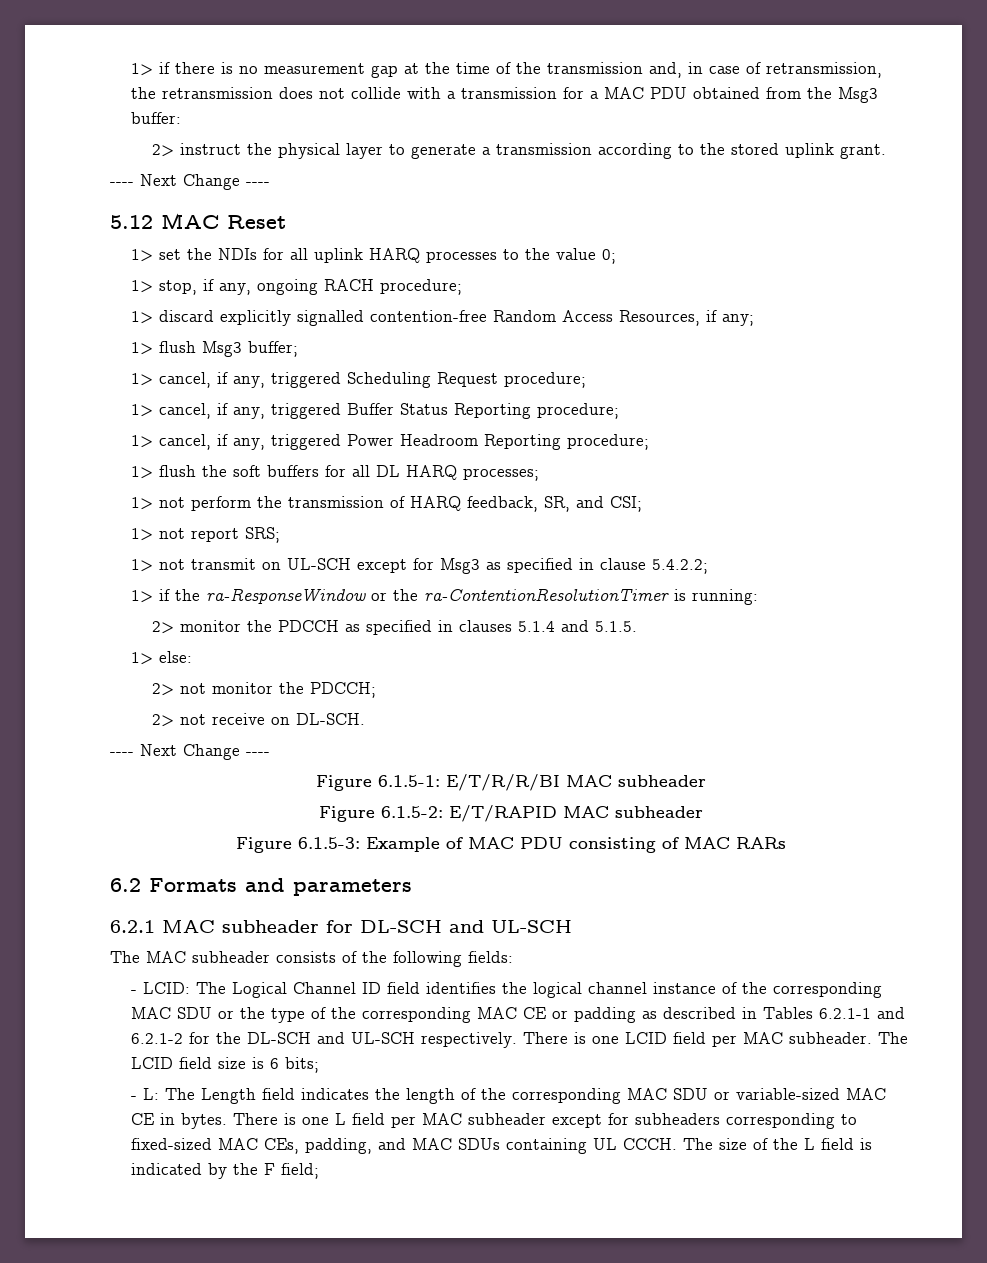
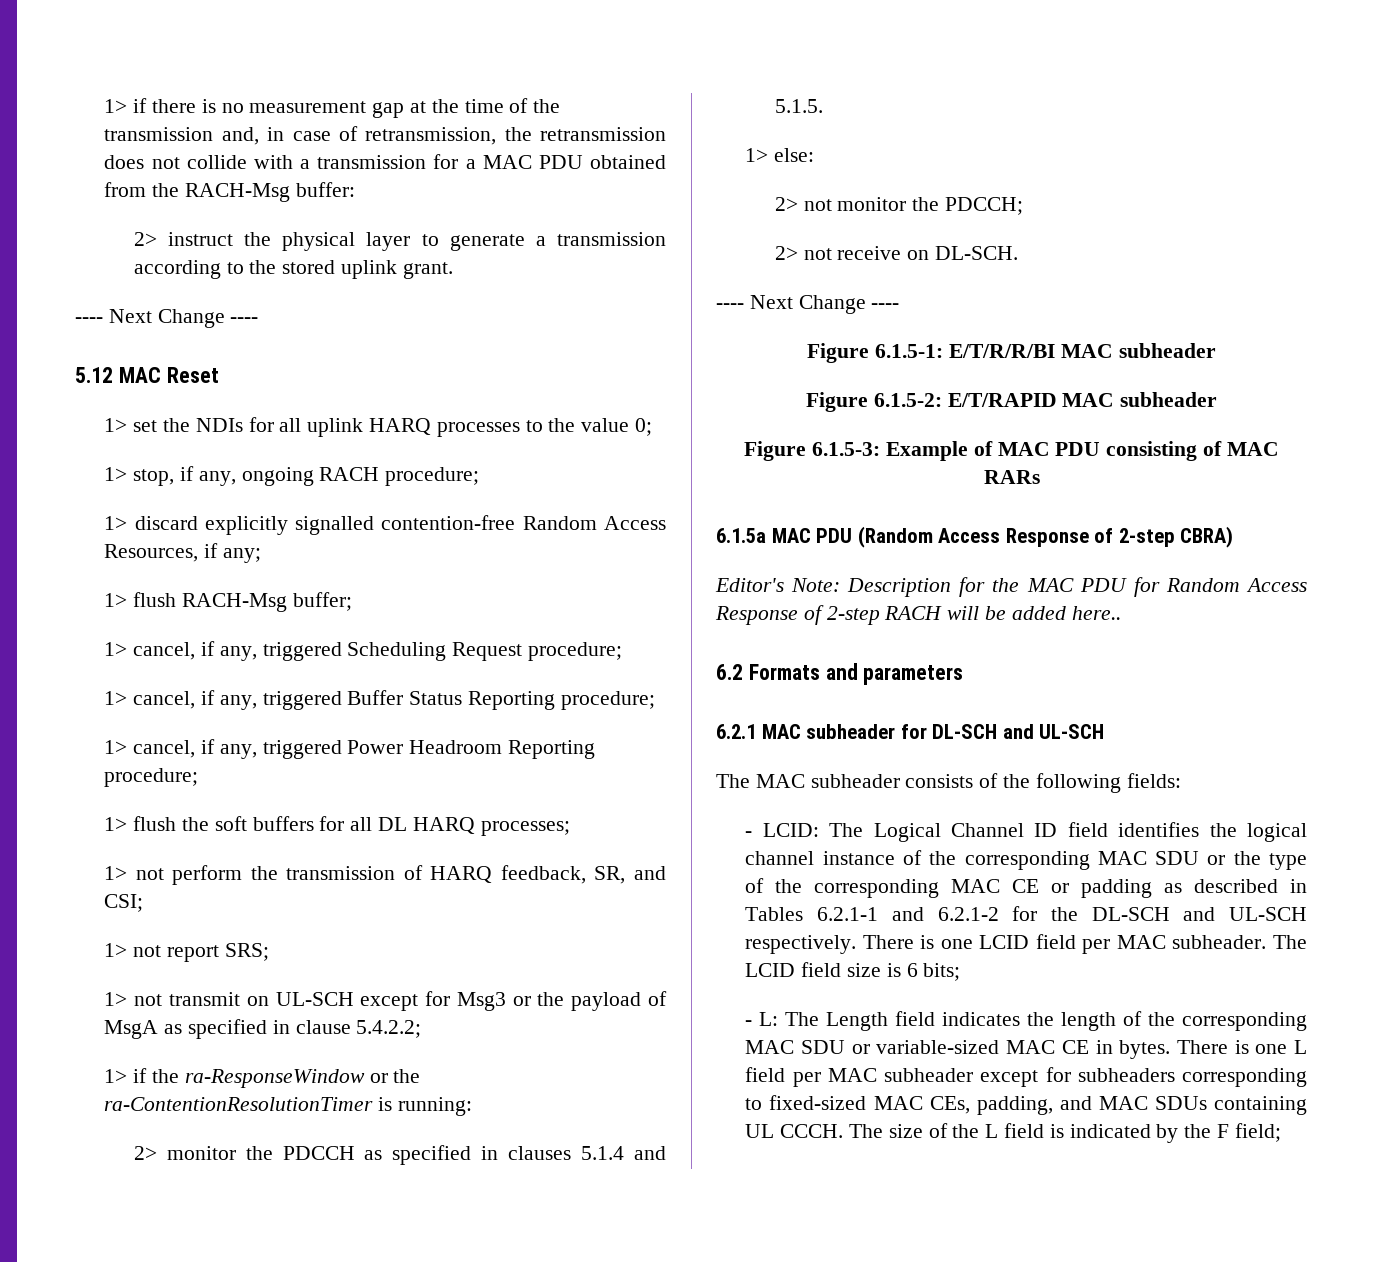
[838,87,879,103] Msg3 -> [184,183,290,202] RACH-Msg
[202,341,243,357] Msg3 -> [181,593,287,612] RACH-Msg
(481, 566) none -> [512,991,667,1011] [104,1020,159,1039] or the payload of MsgA
(786, 843) none -> [716,526,1234,548] [715,577,1307,597] [715,605,1121,625] // 6.1.5a MAC PDU (Random Access Response of 2-step CBRA) // Editor's Note: Description for the MAC PDU for Random Access Response of 2-step RACH will be added here..

